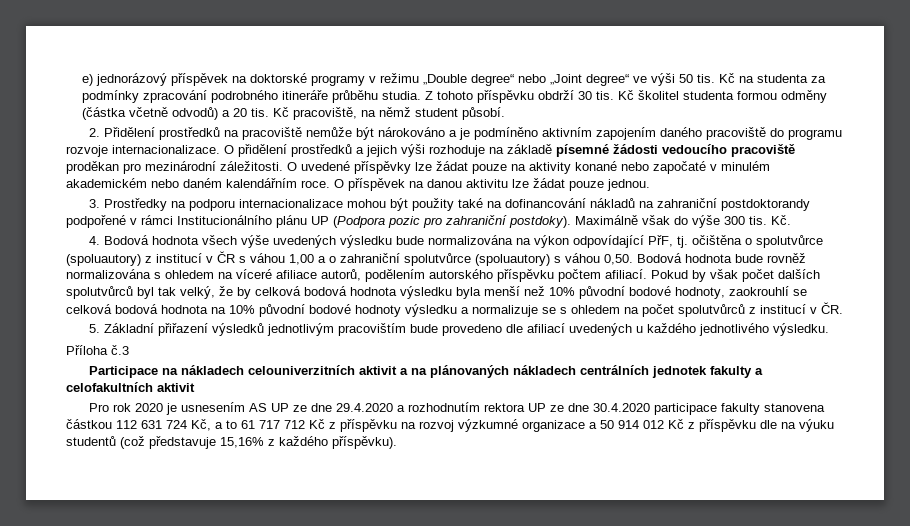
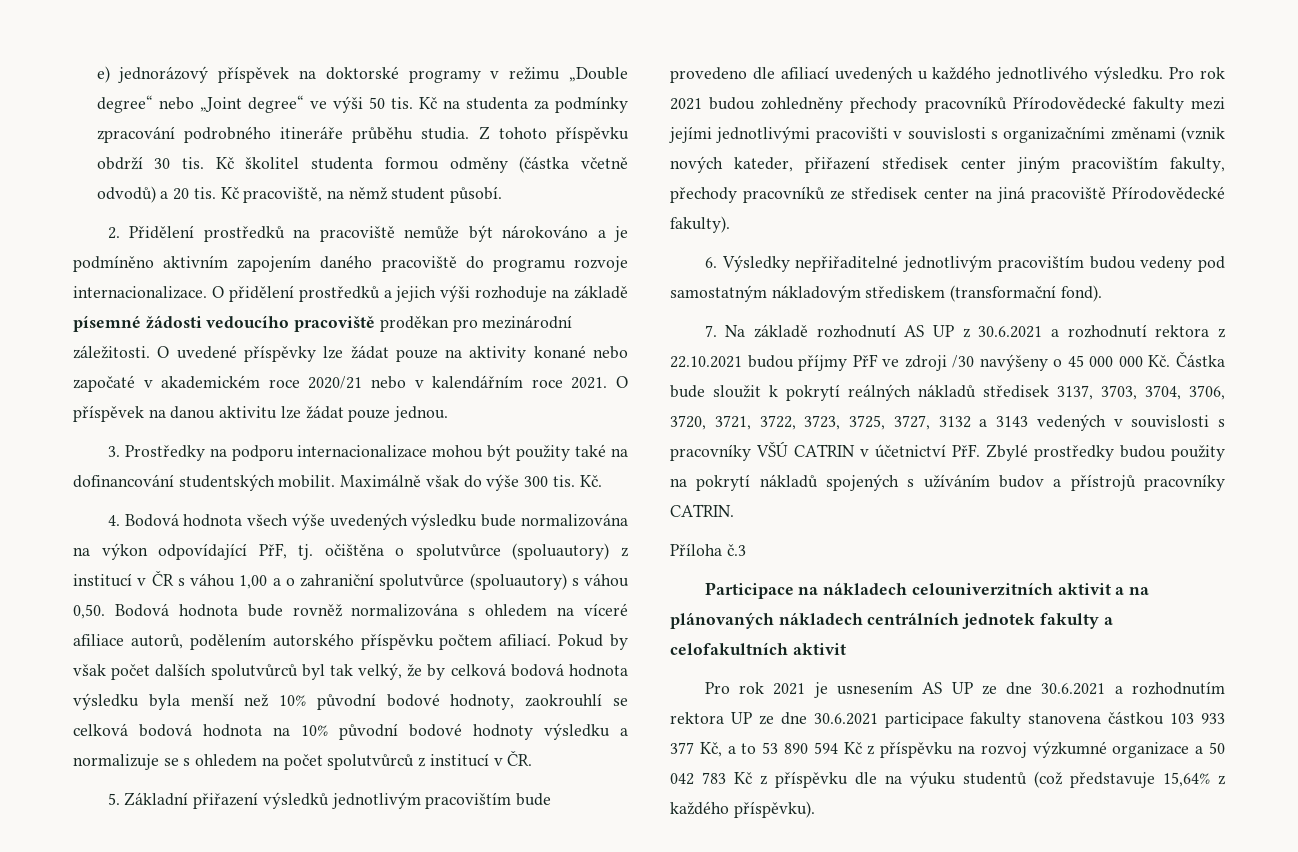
[721,161,770,171] [66,178,330,188] minulém akademickém nebo daném kalendářním roce. -> [161,375,608,389] akademickém roce 2020/21 nebo v kalendářním roce 2021.
[590,198,811,211] [66,215,571,228] nákladů na zahraniční postdoktorandy podpořené v rámci Institucionálního plánu UP (Podpora pozic pro zahraniční postdoky). -> [178,474,336,491] studentských mobilit.
(830, 329) none -> [1169,67,1225,79] [670,96,1225,113] [669,126,1225,143] [670,156,1225,173] [670,186,1225,203] [670,216,730,233] [704,255,1225,272] [670,285,1102,302] [704,324,1226,338] [670,352,1225,371] [670,384,1225,401] [670,414,1225,431] [670,441,1225,461] [670,474,1225,491] [670,504,734,517] Pro rok 2021 budou zohledněny přechody pracovníků Přírodovědecké fakulty mezi jejími jednotlivými pracovišti v souvislosti s organizačními změnami (vznik nových kateder, přiřazení středisek center jiným pracovištím fakulty, přechody pracovníků ze středisek center na jiná pracoviště Přírodovědecké fakulty). // 6. Výsledky nepřiřaditelné jednotlivým pracovištím budou vedeny pod samostatným nákladovým střediskem (transformační fond). // 7. Na základě rozhodnutí AS UP z 30.6.2021 a rozhodnutí rektora z 22.10.2021 budou příjmy PřF ve zdroji /30 navýšeny o 45 000 000 Kč. Částka bude sloužit k pokrytí reálných nákladů středisek 3137, 3703, 3704, 3706, 3720, 3721, 3722, 3723, 3725, 3727, 3132 a 3143 vedených v souvislosti s pracovníky VŠÚ CATRIN v účetnictví PřF. Zbylé prostředky budou použity na pokrytí nákladů spojených s užíváním budov a přístrojů pracovníky CATRIN.
[135,403,164,412] 2020 -> [773,683,806,695] 2021
[336,403,394,412] 29.4.2020 -> [1041,683,1106,695] 30.6.2021
[593,403,651,412] 30.4.2020 -> [813,713,878,725] 30.6.2021
[116,419,305,431] 112 631 724 Kč, a to 61 717 712 -> [1170,713,1225,724] [670,742,838,757] 103 933 377 Kč, a to 53 890 594
[618,420,664,429] 914 012 -> [670,772,726,785] 042 783
[220,437,264,448] 15,16% -> [1163,772,1210,787] 15,64%

